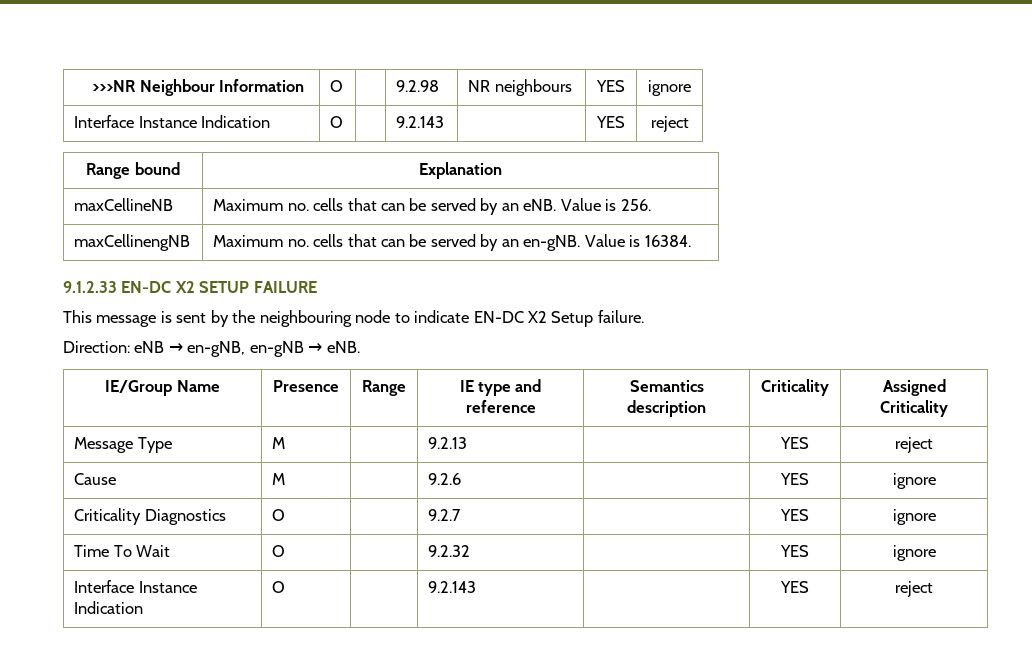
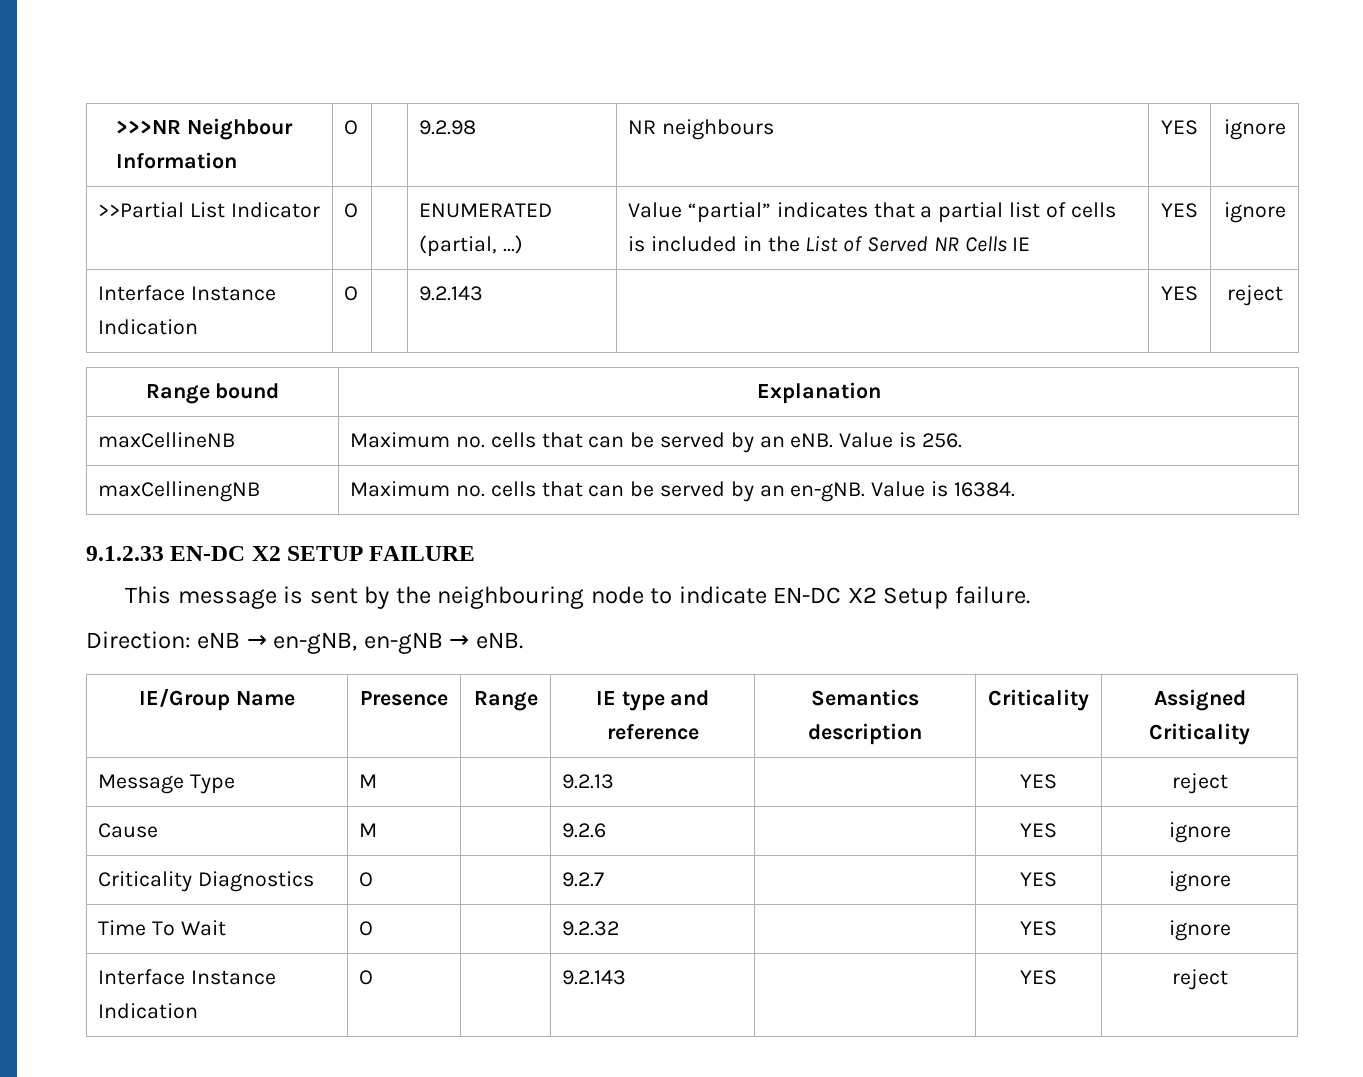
(691, 88) none -> [98,202,320,218] [344,203,359,218] [419,203,553,218] [419,235,523,257] [628,202,1116,223] [628,236,1031,252] [1161,203,1198,218] [1223,202,1286,223] // >>Partial List Indicator | O | | ENUMERATED (partial, ...) | Value “partial” indicates that a partial list of cells is included in the List of Served NR Cells IE | YES | ignore

